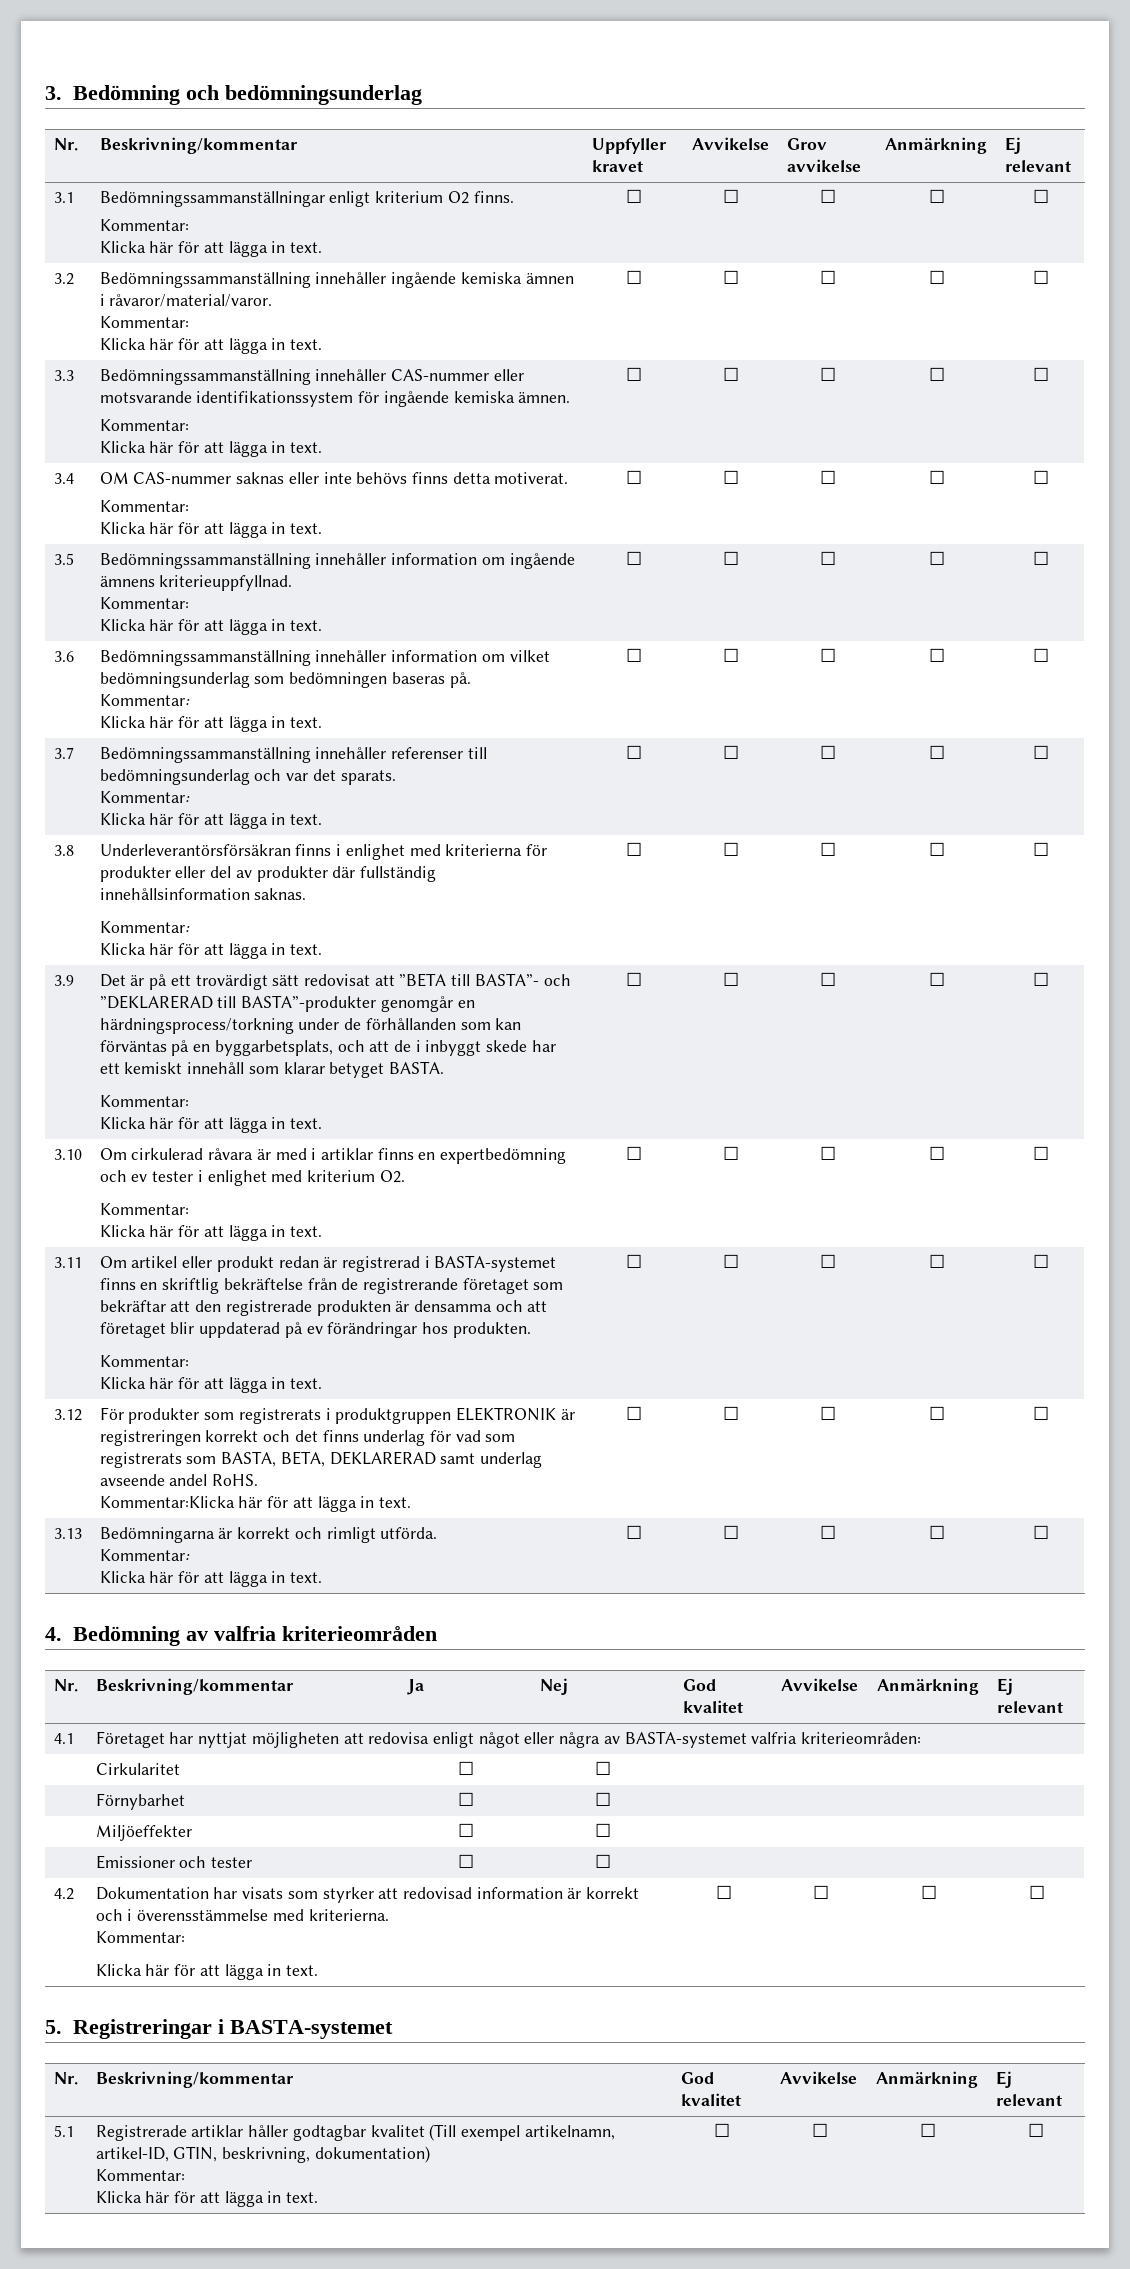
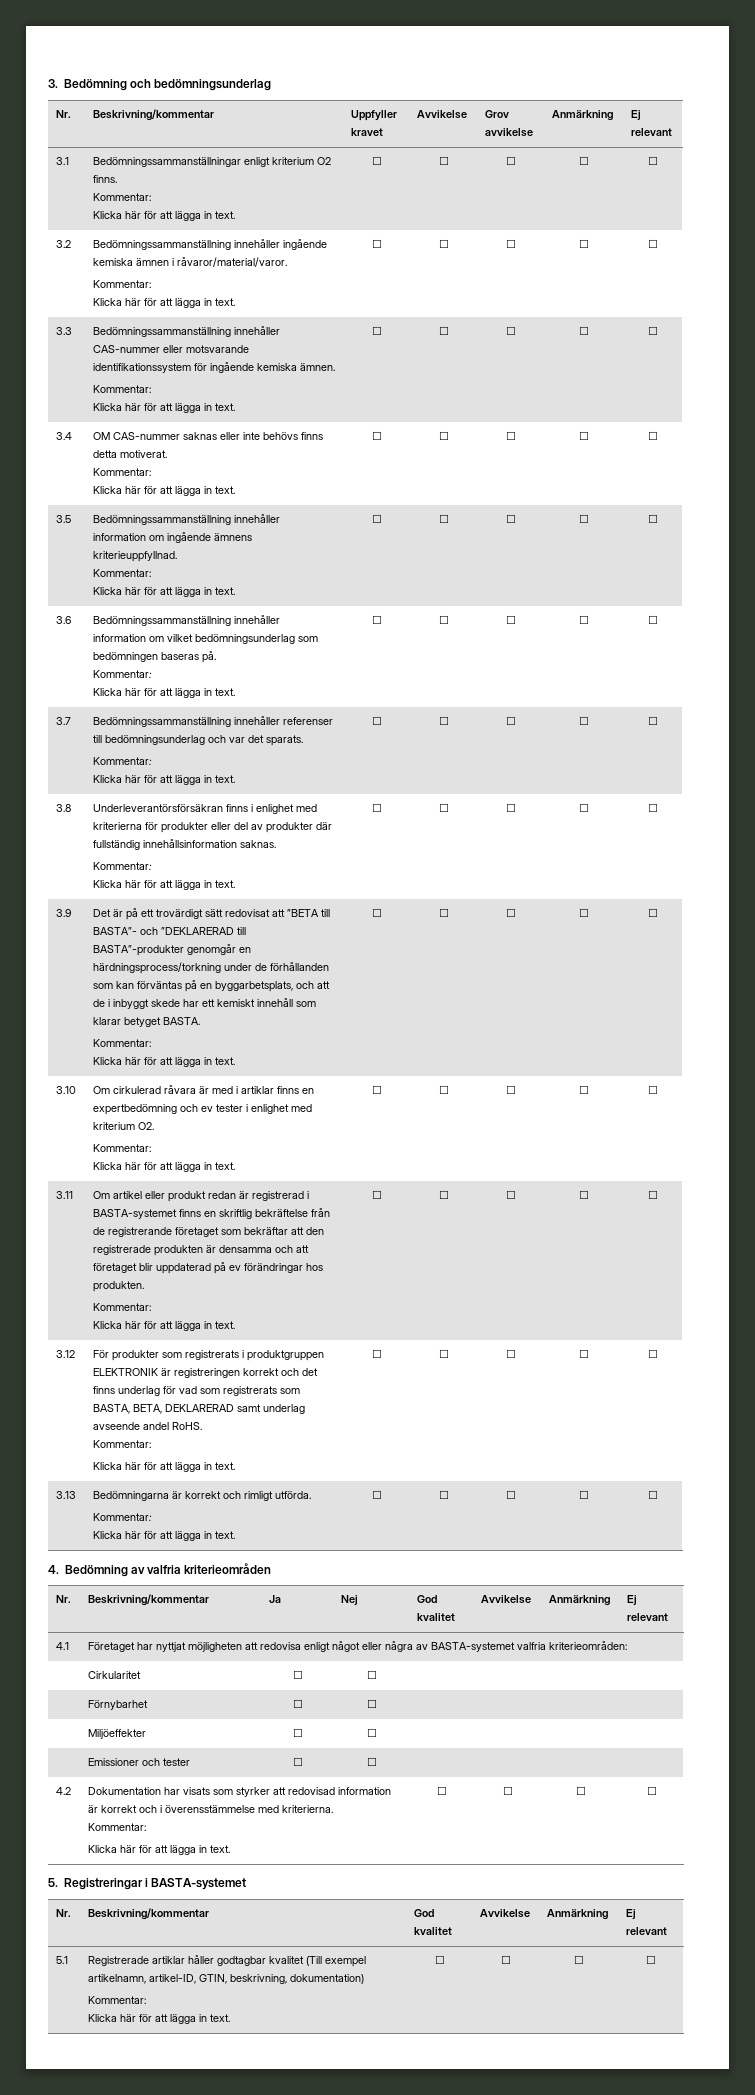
[99,1496,235,1508] Kommentar:Klicka -> [93,1440,152,1448] [93,1462,123,1470] Kommentar: // Klicka

